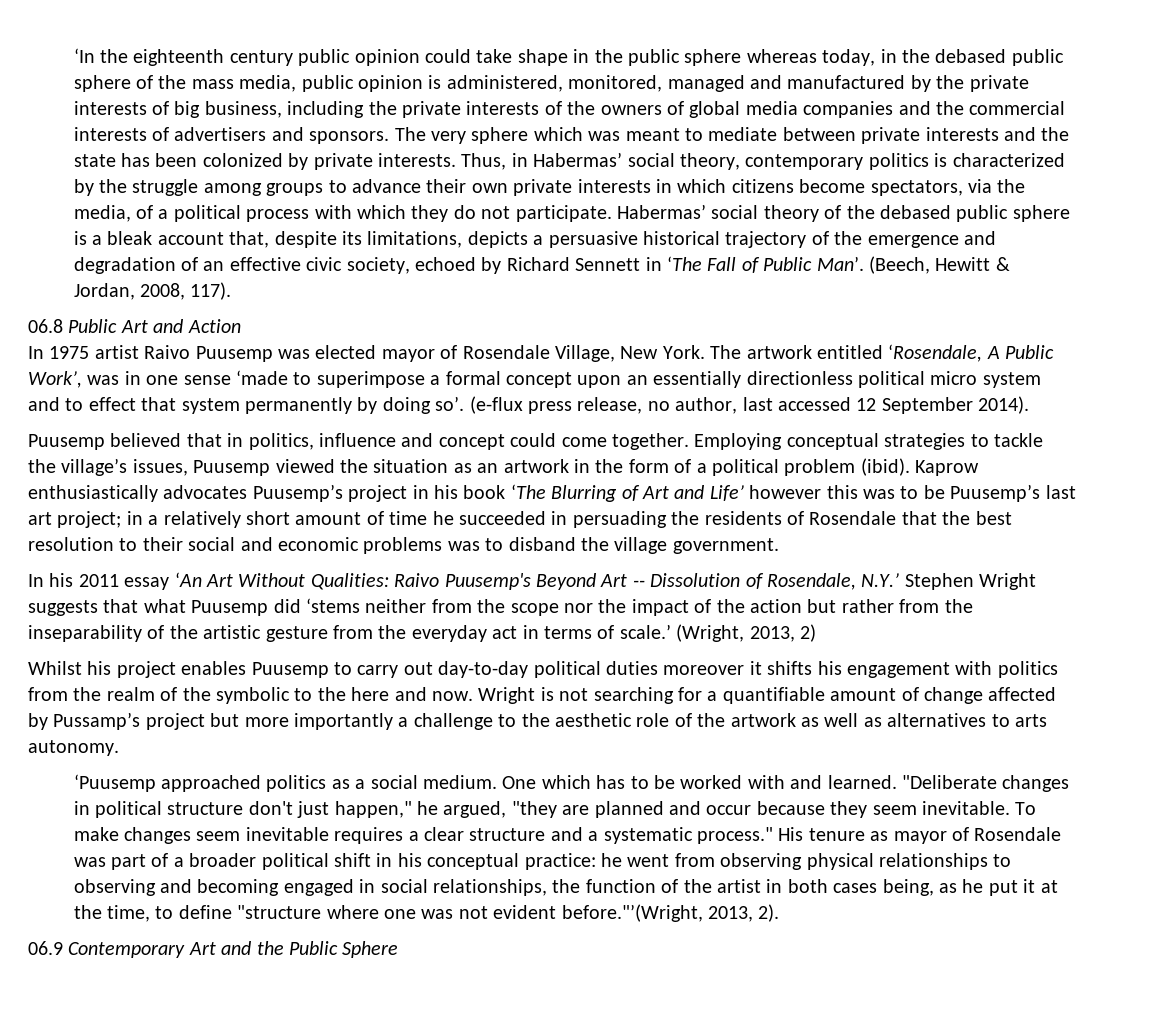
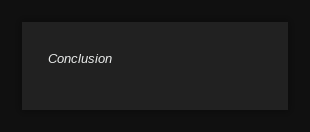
[73,48,1064,66] [73,75,1029,92] [73,101,1066,118] [73,127,1070,144] [73,152,1065,170] [73,179,1026,196] [73,204,1070,222] [73,231,997,248] [73,256,1010,274] [73,282,232,300] [28,319,241,333] [28,344,1055,362] [28,370,1041,388] [28,396,1030,414] [28,433,1043,450] [28,458,980,476] [28,484,1076,502] [28,511,1012,528] [28,537,779,554] [28,572,1037,590] [28,598,973,616] [28,624,816,642] [28,661,1058,678] [28,687,1057,704] [28,712,1047,730] [28,740,119,756] [73,774,1070,792] [73,801,1037,818] [73,827,1062,844] [73,853,1012,870] [73,879,1058,896] [73,904,780,922] [28,941,399,958] ‘In the eighteenth century public opinion could take shape in the public sphere whereas today, in the debased public sphere of the mass media, public opinion is administered, monitored, managed and manufactured by the private interests of big business, including the private interests of the owners of global media companies and the commercial interests of advertisers and sponsors. The very sphere which was meant to mediate between private interests and the state has been colonized by private interests. Thus, in Habermas’ social theory, contemporary politics is characterized by the struggle among groups to advance their own private interests in which citizens become spectators, via the media, of a political process with which they do not participate. Habermas’ social theory of the debased public sphere is a bleak account that, despite its limitations, depicts a persuasive historical trajectory of the emergence and degradation of an effective civic society, echoed by Richard Sennett in ‘The Fall of Public Man’. (Beech, Hewitt & Jordan, 2008, 117). // 06.8 Public Art and Action // In 1975 artist Raivo Puusemp was elected mayor of Rosendale Village, New York. The artwork entitled ‘Rosendale, A Public Work’, was in one sense ‘made to superimpose a formal concept upon an essentially directionless political micro system and to effect that system permanently by doing so’. (e-flux press release, no author, last accessed 12 September 2014). // Puusemp believed that in politics, influence and concept could come together. Employing conceptual strategies to tackle the village’s issues, Puusemp viewed the situation as an artwork in the form of a political problem (ibid). Kaprow enthusiastically advocates Puusemp’s project in his book ‘The Blurring of Art and Life’ however this was to be Puusemp’s last art project; in a relatively short amount of time he succeeded in persuading the residents of Rosendale that the best resolution to their social and economic problems was to disband the village government. // In his 2011 essay ‘An Art Without Qualities: Raivo Puusemp's Beyond Art -- Dissolution of Rosendale, N.Y.’ Stephen Wright suggests that what Puusemp did ‘stems neither from the scope nor the impact of the action but rather from the inseparability of the artistic gesture from the everyday act in terms of scale.’ (Wright, 2013, 2) // Whilst his project enables Puusemp to carry out day-to-day political duties moreover it shifts his engagement with politics from the realm of the symbolic to the here and now. Wright is not searching for a quantifiable amount of change affected by Pussamp’s project but more importantly a challenge to the aesthetic role of the artwork as well as alternatives to arts autonomy. // ‘Puusemp approached politics as a social medium. One which has to be worked with and learned. "Deliberate changes in political structure don't just happen," he argued, "they are planned and occur because they seem inevitable. To make changes seem inevitable requires a clear structure and a systematic process." His tenure as mayor of Rosendale was part of a broader political shift in his conceptual practice: he went from observing physical relationships to observing and becoming engaged in social relationships, the function of the artist in both cases being, as he put it at the time, to define "structure where one was not evident before."’(Wright, 2013, 2). // 06.9 Contemporary Art and the Public Sphere -> [48,54,112,63] Conclusion

